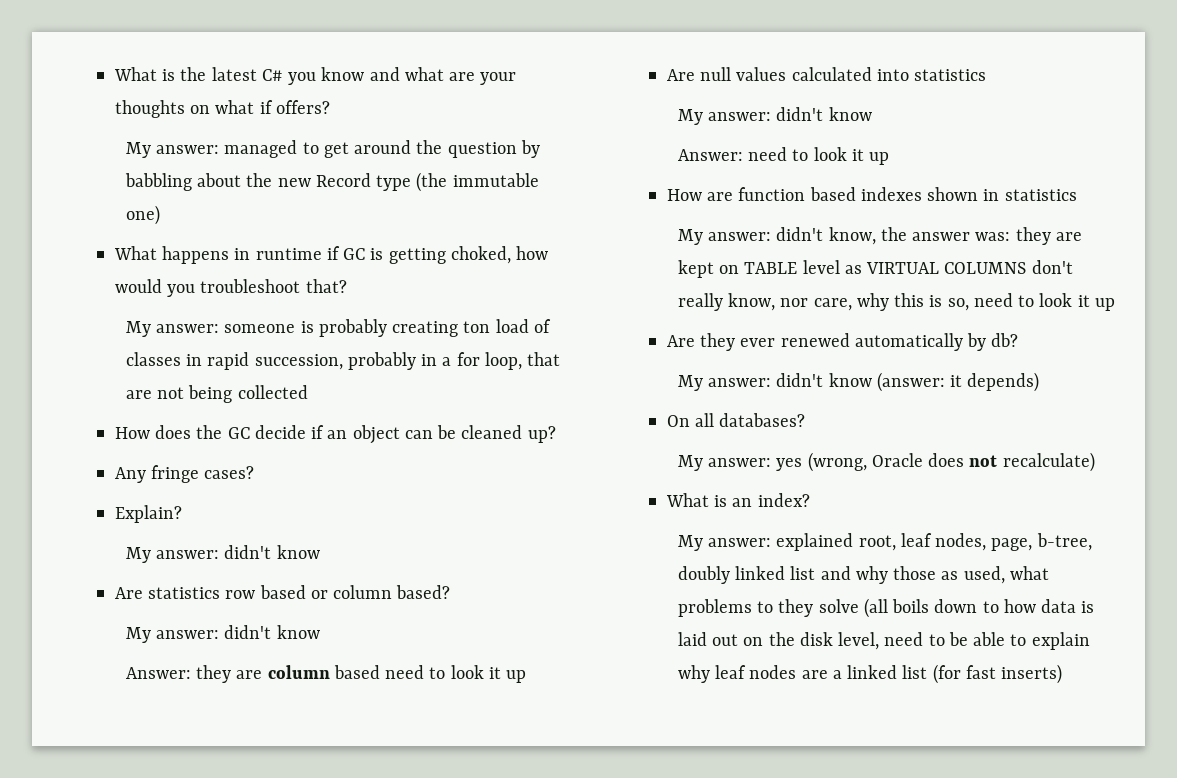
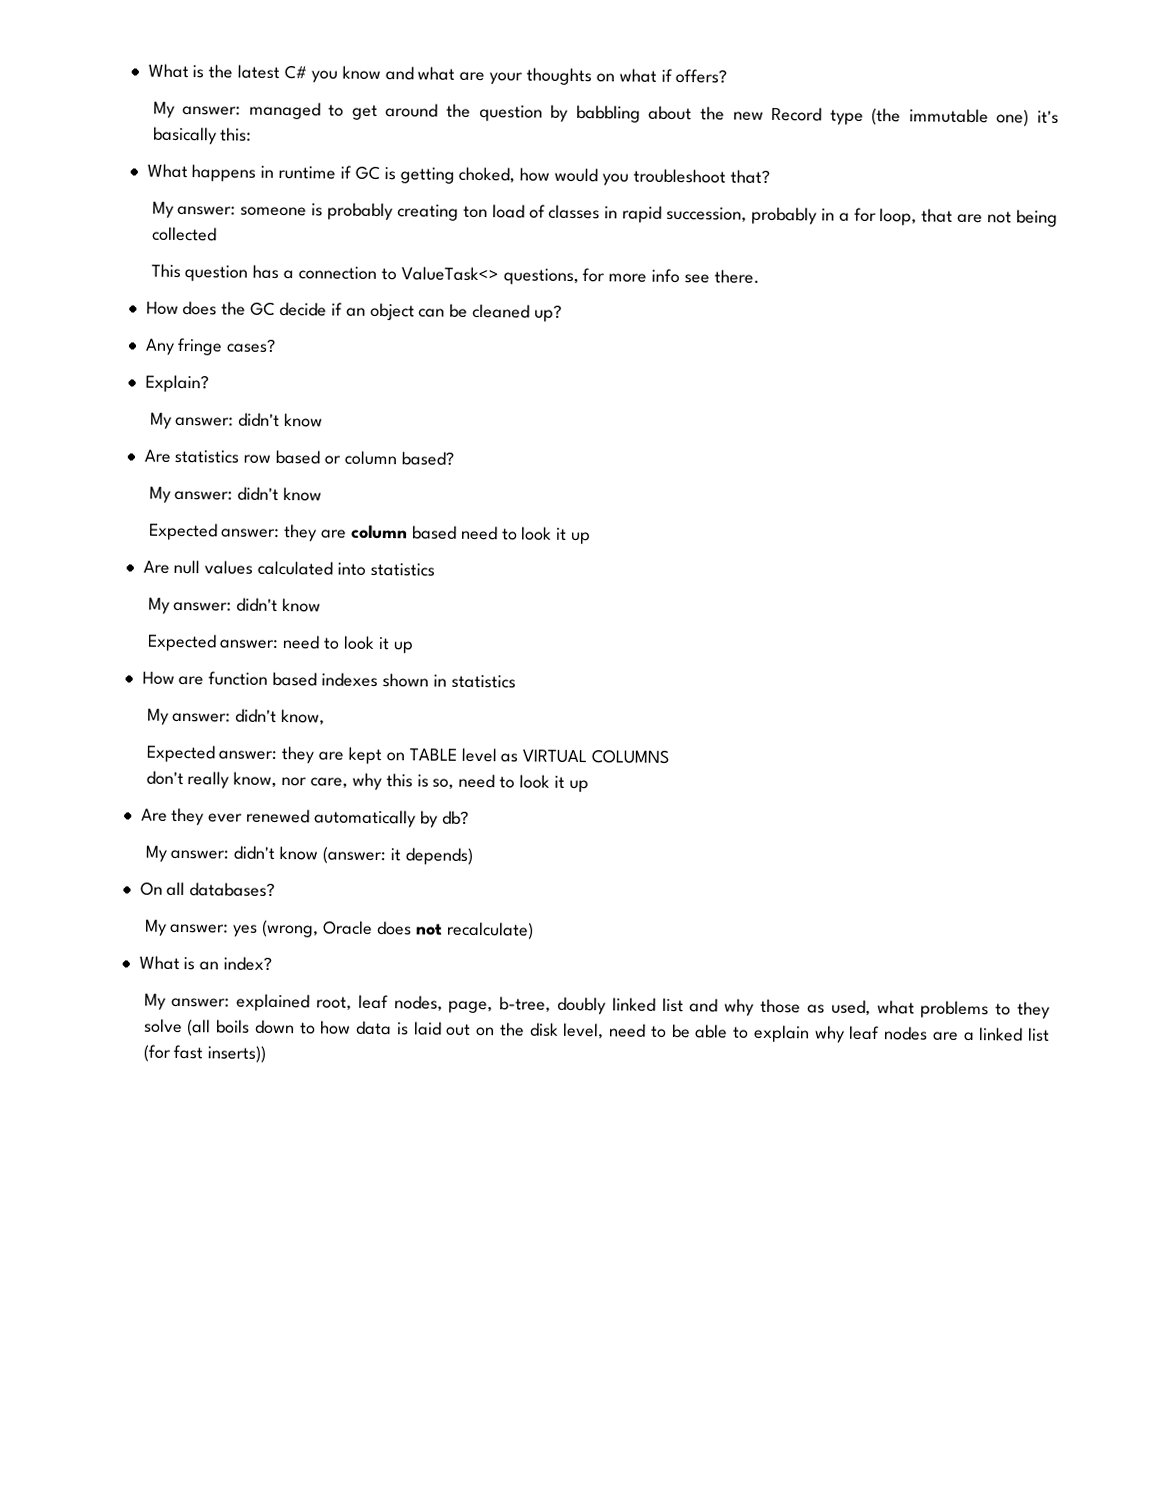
(160, 215) none -> [1037,110,1060,124] [152,126,253,145] it's basically this:
(308, 392) none -> [150,263,760,285] // This question has a connection to ValueTask<> questions, for more info see there.
[125,667,191,679] Answer: -> [148,522,281,541] Expected answer:
[677,149,743,161] Answer: -> [146,633,280,652] Expected answer:
[880,227,1011,241] the answer was: -> [145,744,278,763] // Expected answer:
(1027, 268) none -> (670, 756) //
[1001,664,1063,684] inserts) -> [207,1045,267,1063] inserts))

